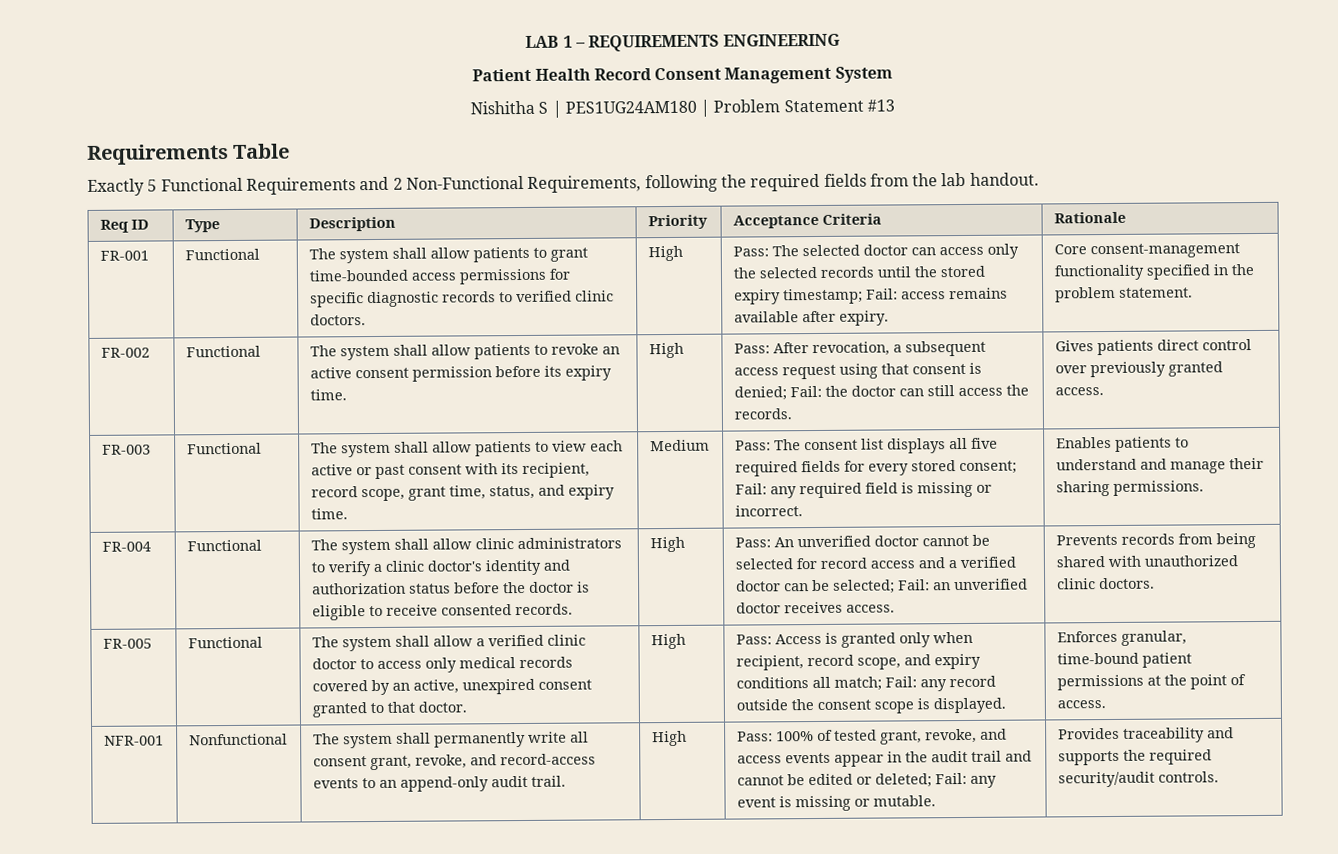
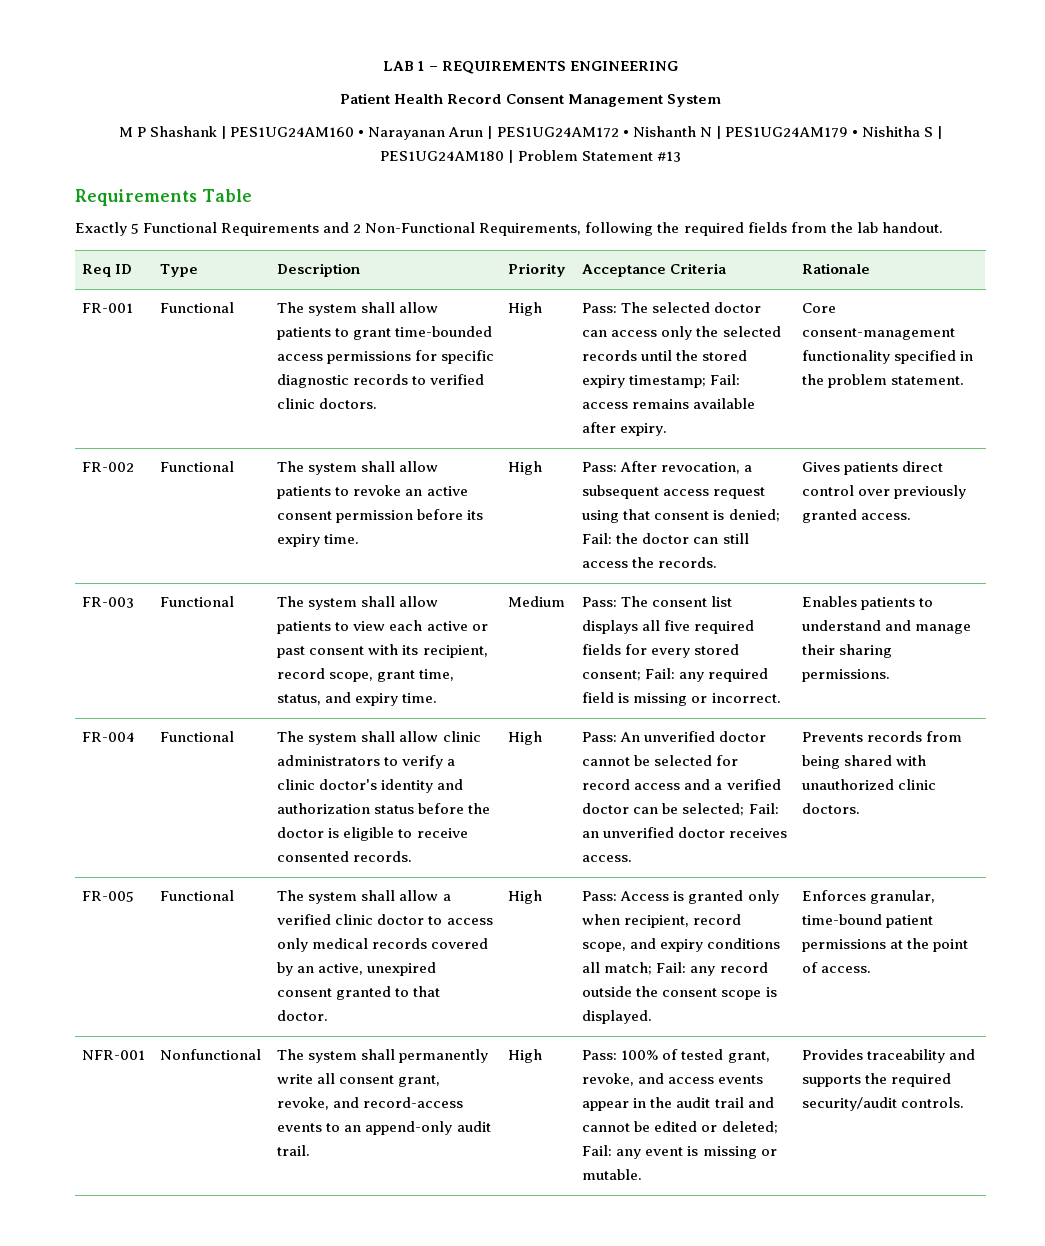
(893, 74) none -> [119,126,858,140] M P Shashank | PES1UG24AM160 • Narayanan Arun | PES1UG24AM172 • Nishanth N | PES1UG24AM179 •

